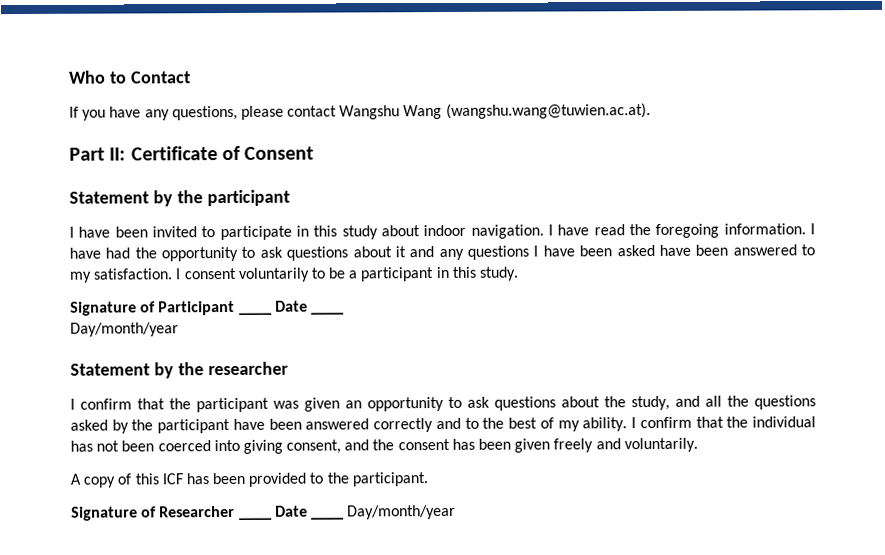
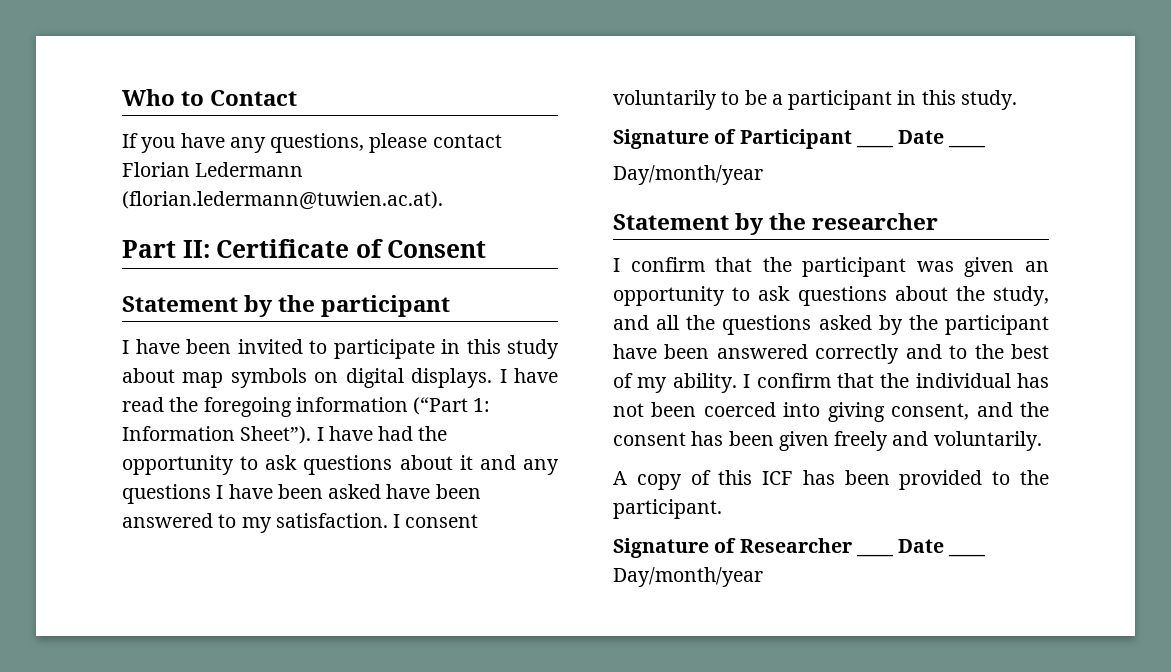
[339,103,651,120] Wangshu Wang (wangshu.wang@tuwien.ac.at). -> [122,162,304,177] [122,191,443,210] Florian Ledermann (florian.ledermann@tuwien.ac.at).
[423,224,544,239] indoor navigation. -> [182,368,493,388] map symbols on digital displays.
[723,223,806,235] information. -> [295,397,491,415] [122,426,312,444] information (“Part 1: Information Sheet”).

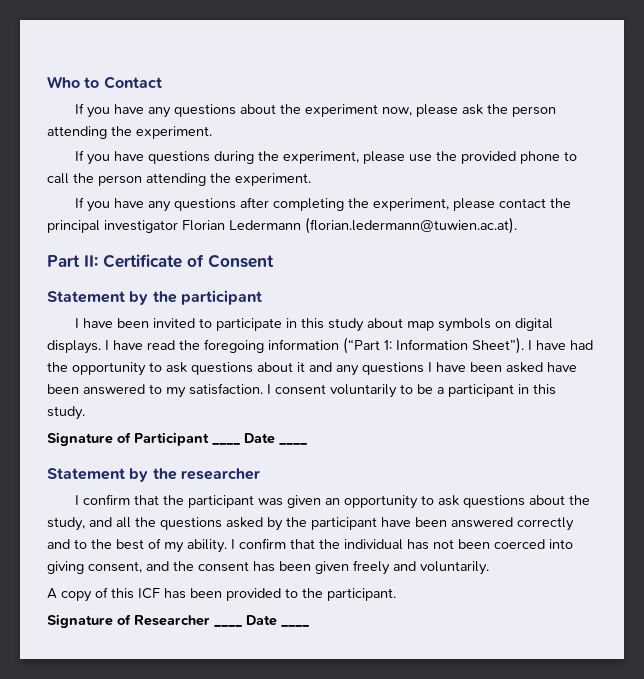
[270,133,502,153] questions, please contact -> [174,104,557,117] [47,126,212,139] [75,150,578,165] [47,173,311,186] [75,197,572,212] [47,220,178,233] questions about the experiment now, please ask the person attending the experiment. // If you have questions during the experiment, please use the provided phone to call the person attending the experiment. // If you have any questions after completing the experiment, please contact the principal investigator
[613,165,763,185] // Day/month/year -> (308, 444) none
[613,567,763,587] Day/month/year -> (310, 626) none

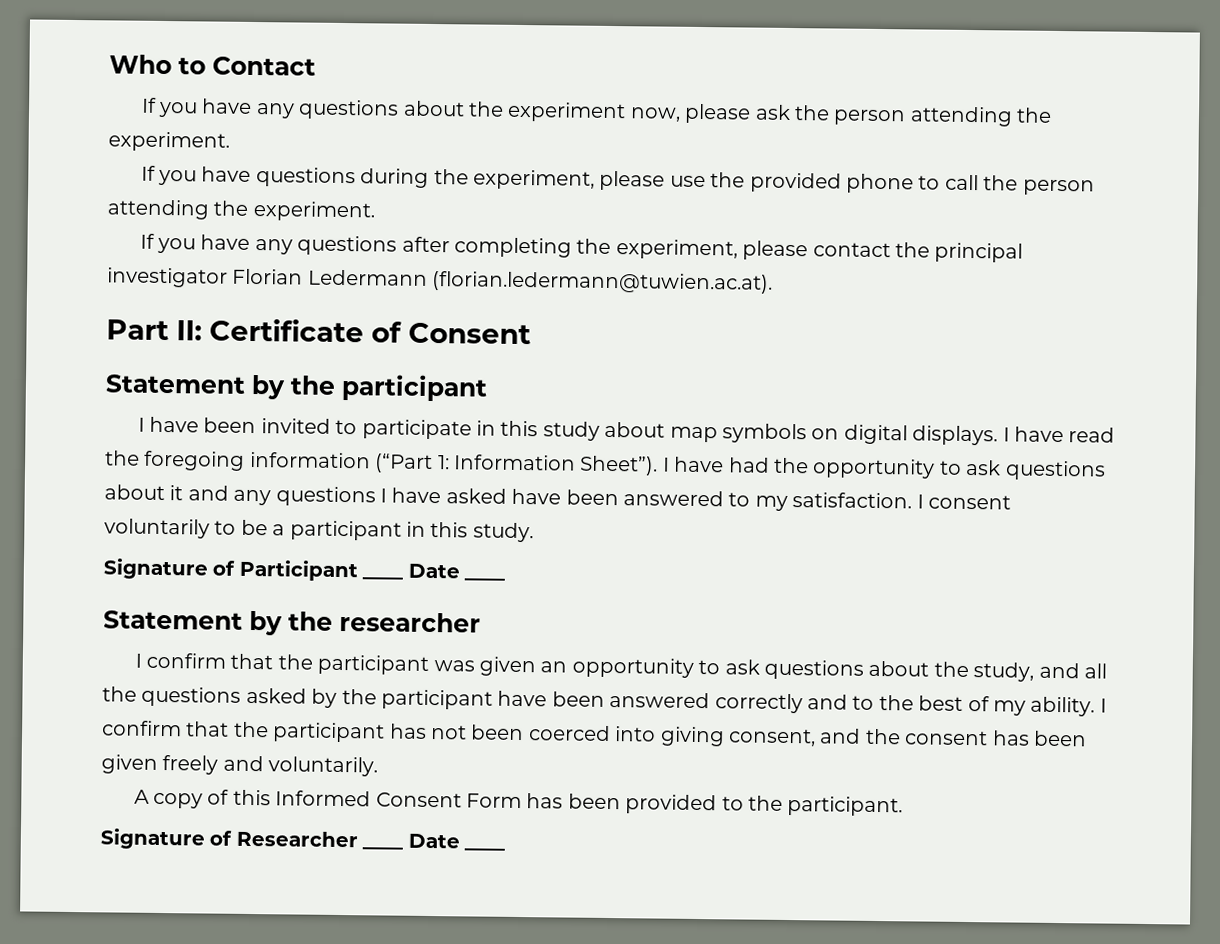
[470,362,502,372] been -> (442, 495) none
[344,539,403,550] individual -> [272,722,386,743] participant
[138,588,160,599] ICF -> [275,790,523,809] Informed Consent Form

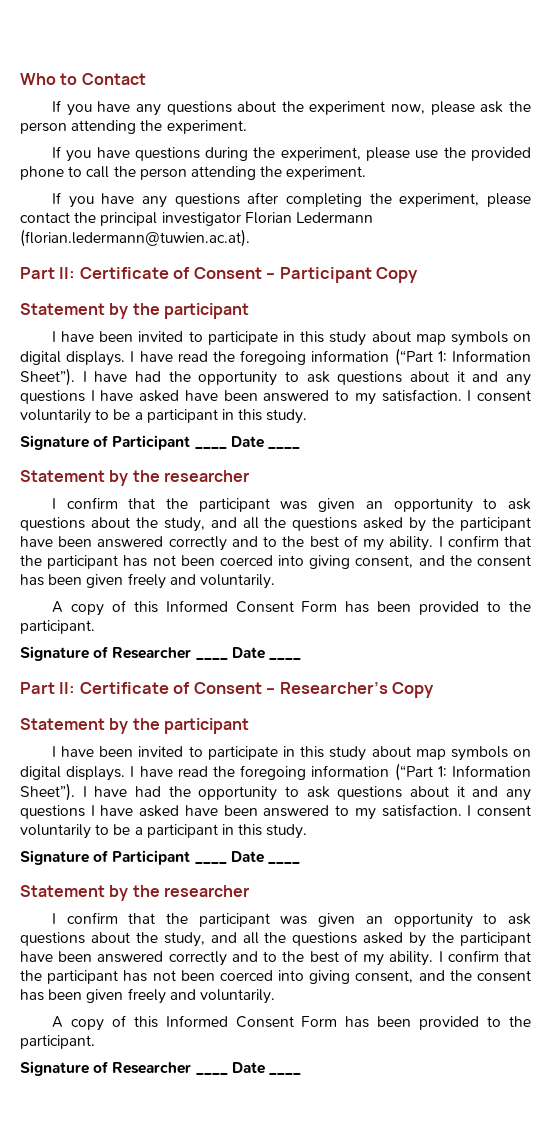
(531, 333) none -> [266,267,419,283] – Participant Copy
(505, 849) none -> [20,682,435,698] [20,718,249,734] [51,746,531,761] [20,763,531,781] [20,783,531,801] [20,804,531,820] [20,824,308,839] [20,850,300,865] [20,885,249,901] [51,912,531,928] [20,932,532,947] [20,950,531,966] [20,970,531,984] [20,988,275,1004] [51,1015,532,1031] [20,1035,95,1049] [20,1061,301,1076] // Part II: Certificate of Consent – Researcher’s Copy // Statement by the participant // I have been invited to participate in this study about map symbols on digital displays. I have read the foregoing information (“Part 1: Information Sheet”). I have had the opportunity to ask questions about it and any questions I have asked have been answered to my satisfaction. I consent voluntarily to be a participant in this study. // Signature of Participant ____ Date ____ // Statement by the researcher // I confirm that the participant was given an opportunity to ask questions about the study, and all the questions asked by the participant have been answered correctly and to the best of my ability. I confirm that the participant has not been coerced into giving consent, and the consent has been given freely and voluntarily. // A copy of this Informed Consent Form has been provided to the participant. // Signature of Researcher ____ Date ____

